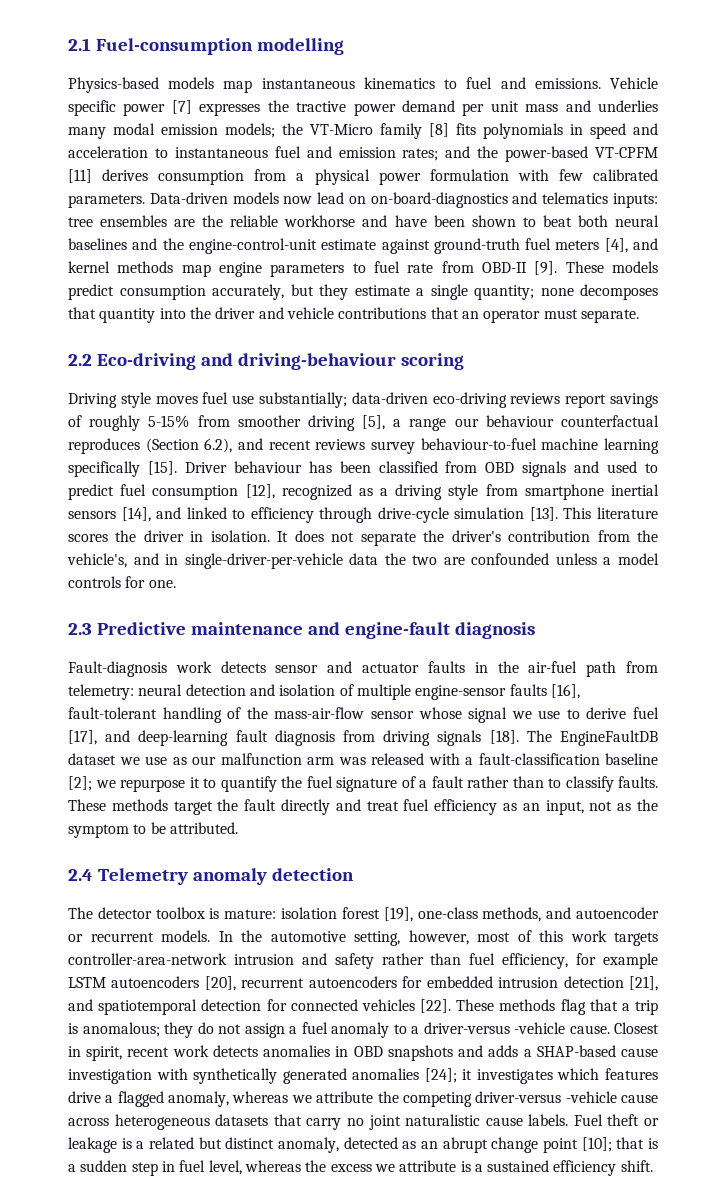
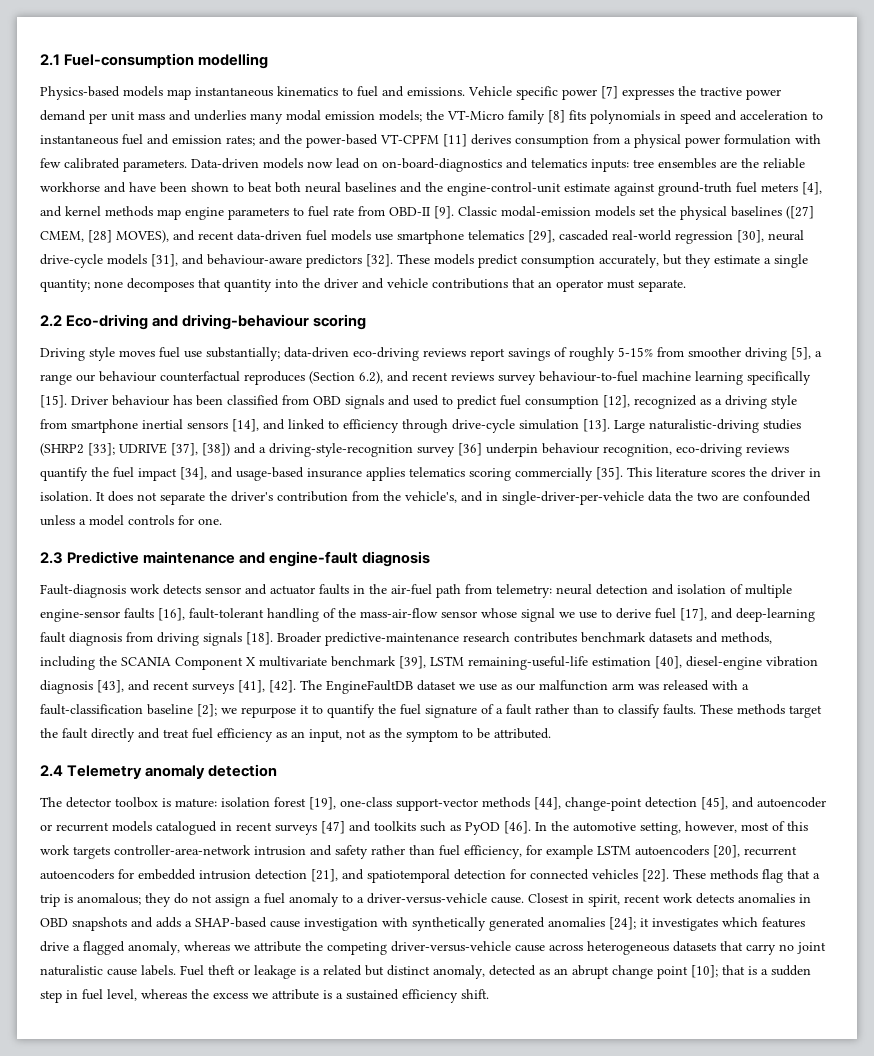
(558, 268) none -> [458,206,814,220] [40,230,804,244] [40,254,393,268] Classic modal-emission models set the physical baselines ([27] CMEM, [28] MOVES), and recent data-driven fuel models use smartphone telematics [29], cascaded real-world regression [30], neural drive-cycle models [31], and behaviour-aware predictors [32].
(558, 514) none -> [614,419,801,433] [40,443,789,457] [40,467,623,481] Large naturalistic-driving studies (SHRP2 [33]; UDRIVE [37], [38]) and a driving-style-recognition survey [36] underpin behaviour recognition, eco-driving reviews quantify the fuel impact [34], and usage-based insurance applies telematics scoring commercially [35].
(519, 737) none -> [277,632,772,646] [40,656,818,670] [40,680,296,694] Broader predictive-maintenance research contributes benchmark datasets and methods, including the SCANIA Component X multivariate benchmark [39], LSTM remaining-useful-life estimation [40], diesel-engine vibration diagnosis [43], and recent surveys [41], [42].
[482,907,659,922] [68,930,210,942] methods, and autoencoder or recurrent models. -> [396,797,826,811] [40,821,531,835] support-vector methods [44], change-point detection [45], and autoencoder or recurrent models catalogued in recent surveys [47] and toolkits such as PyOD [46].
[423,1022,565,1034] driver-versus -vehicle -> [367,893,487,904] driver-versus-vehicle
[475,1091,617,1103] driver-versus -vehicle -> [391,941,511,952] driver-versus-vehicle

